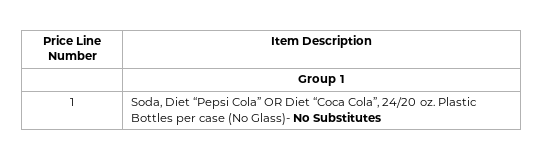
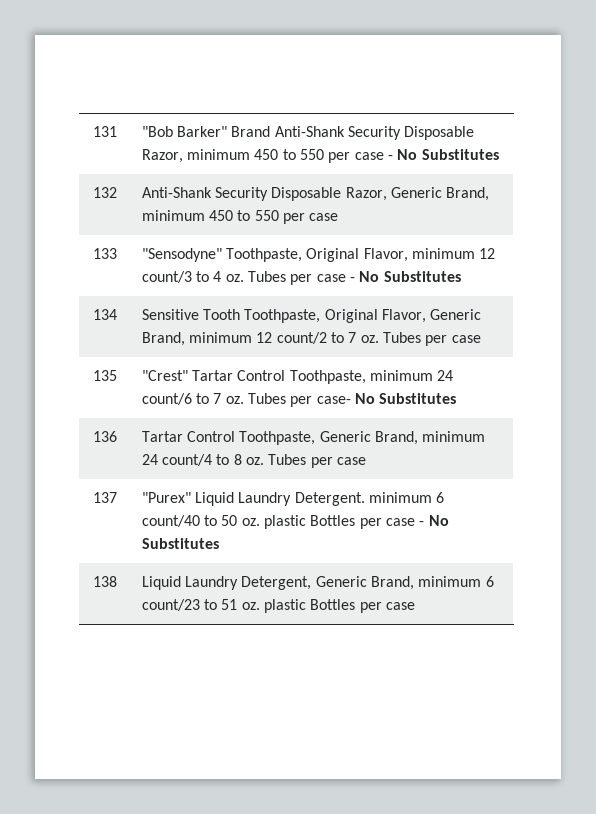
[42,35,102,45] [47,51,97,60] [270,35,373,48] [298,75,345,86] [70,98,74,106] [130,97,477,109] [130,112,382,125] Price Line Number | Item Description // | Group 1 // 1 | Soda, Diet “Pepsi Cola” OR Diet “Coca Cola”, 24/20 oz. Plastic Bottles per case (No Glass)- No Substitutes -> [92,126,117,137] [141,126,475,140] [141,149,499,163] [92,187,117,198] [141,187,490,201] [141,210,339,224] [92,248,117,259] [141,248,496,262] [141,271,461,285] [92,309,117,320] [141,309,482,323] [141,332,481,346] [92,370,117,381] [141,370,454,384] [141,393,457,407] [92,431,117,442] [141,431,486,445] [141,454,366,468] [92,492,117,503] [141,492,445,506] [141,515,449,529] [141,538,219,549] [92,576,117,587] [141,576,494,590] [141,599,415,613] 131 | "Bob Barker" Brand Anti-Shank Security Disposable Razor, minimum 450 to 550 per case - No Substitutes // 132 | Anti-Shank Security Disposable Razor, Generic Brand, minimum 450 to 550 per case // 133 | "Sensodyne" Toothpaste, Original Flavor, minimum 12 count/3 to 4 oz. Tubes per case - No Substitutes // 134 | Sensitive Tooth Toothpaste, Original Flavor, Generic Brand, minimum 12 count/2 to 7 oz. Tubes per case // 135 | "Crest" Tartar Control Toothpaste, minimum 24 count/6 to 7 oz. Tubes per case- No Substitutes // 136 | Tartar Control Toothpaste, Generic Brand, minimum 24 count/4 to 8 oz. Tubes per case // 137 | "Purex" Liquid Laundry Detergent. minimum 6 count/40 to 50 oz. plastic Bottles per case - No Substitutes // 138 | Liquid Laundry Detergent, Generic Brand, minimum 6 count/23 to 51 oz. plastic Bottles per case

